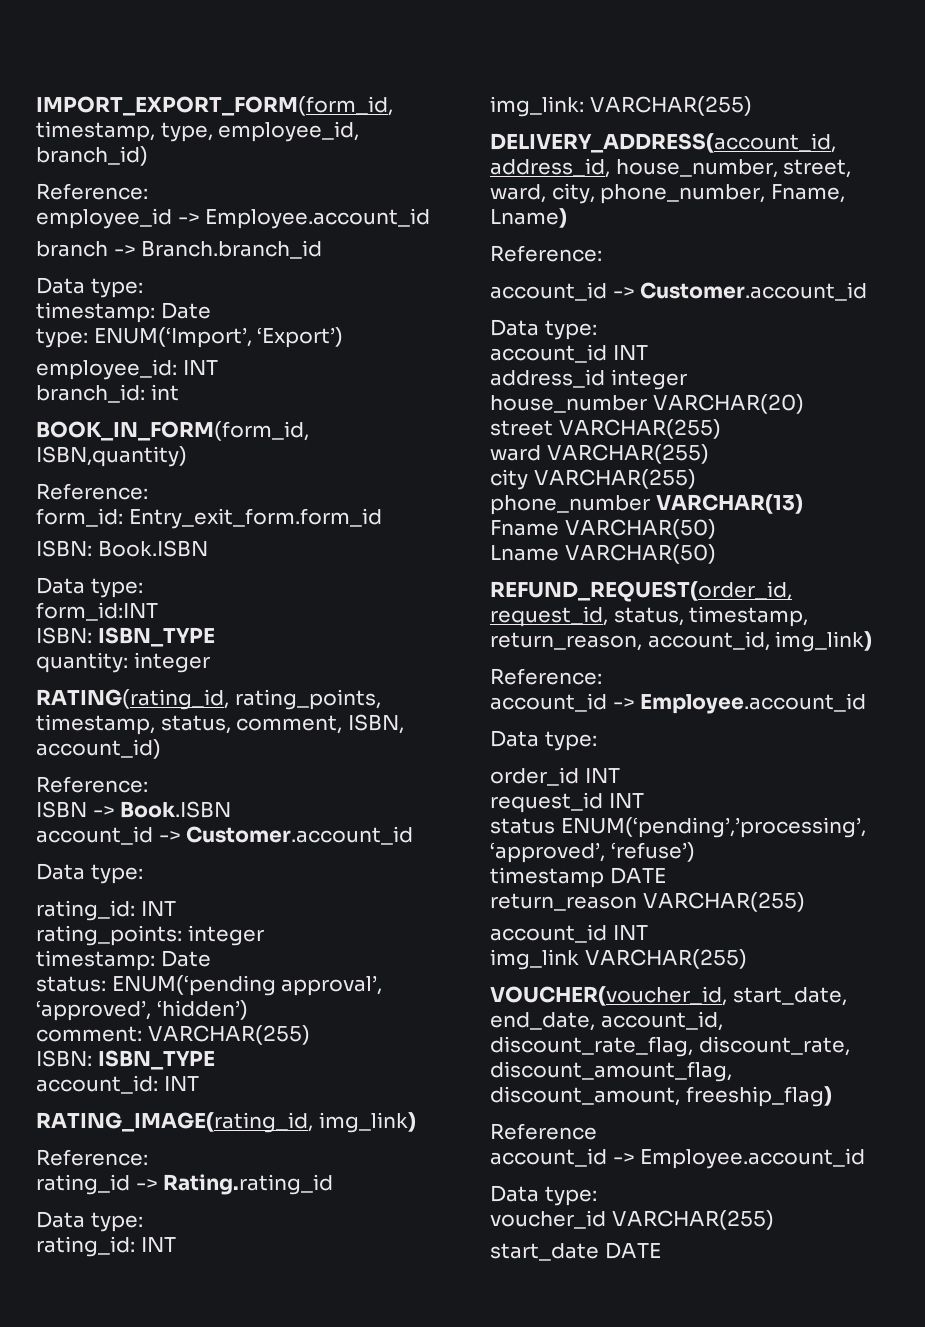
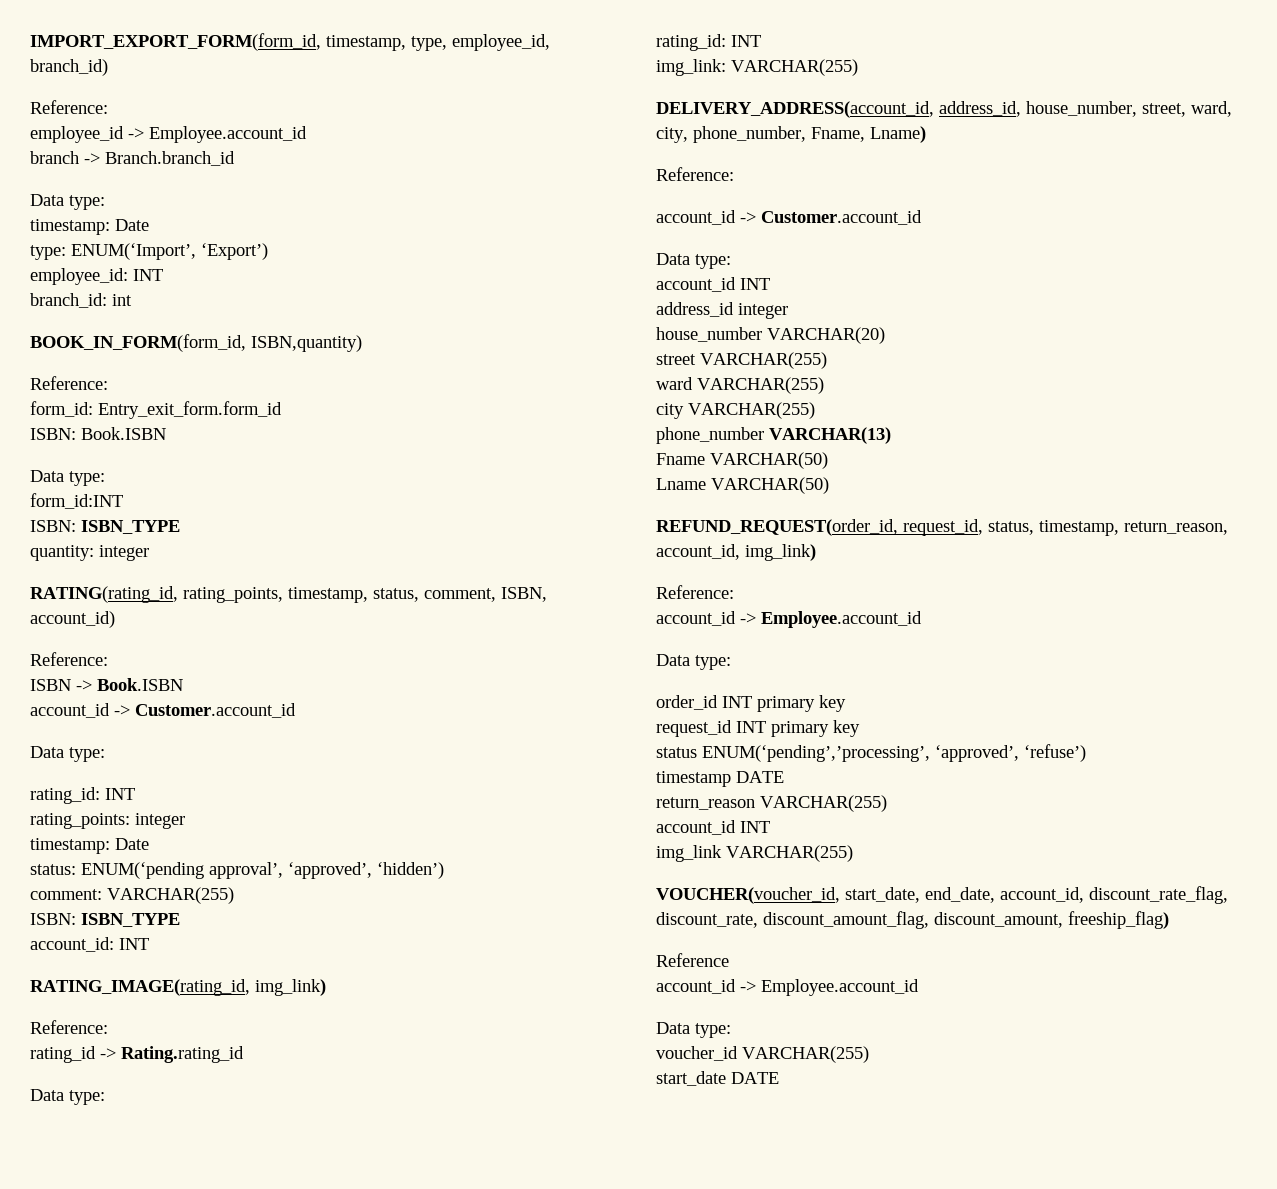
(620, 775) none -> [757,695,846,712] primary key
(644, 800) none -> [771,720,860,737] primary key

